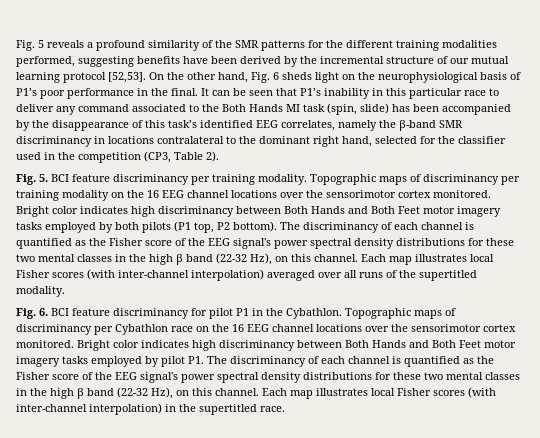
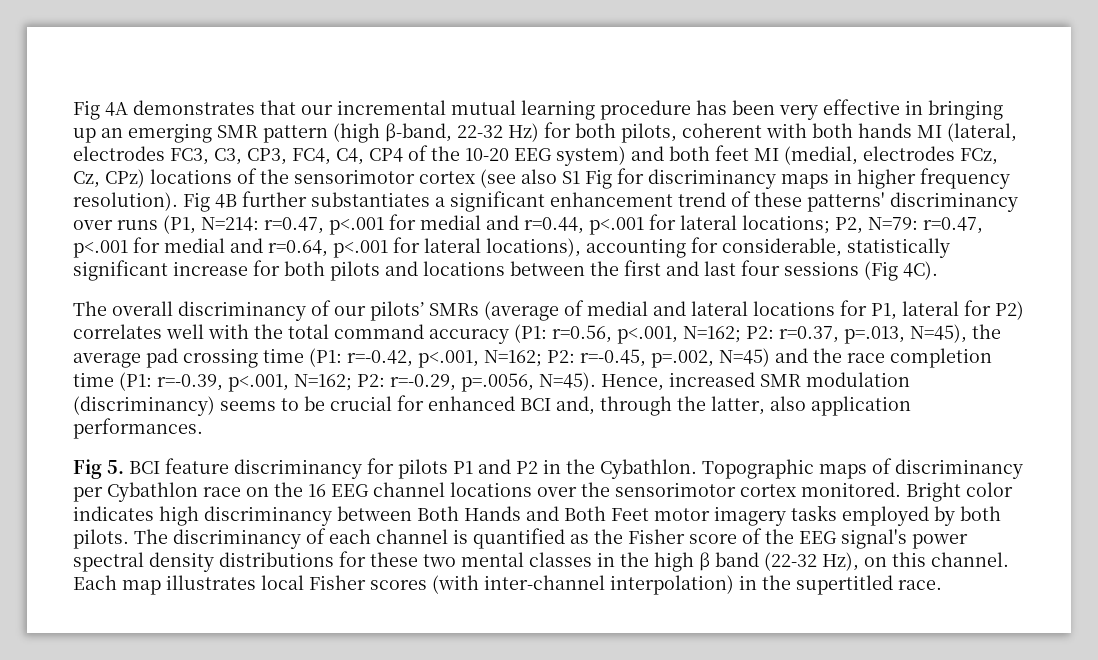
[16,40,497,51] [16,56,509,67] [16,72,521,83] [16,88,499,99] [16,103,511,115] [16,120,463,131] [16,136,506,147] [16,151,219,163] [16,174,520,185] [16,190,491,201] [16,206,501,217] [16,221,474,233] [16,238,514,249] [16,253,494,265] [16,269,477,281] [16,286,65,297] [16,308,249,319] Fig. 5 reveals a profound similarity of the SMR patterns for the different training modalities performed, suggesting benefits have been derived by the incremental structure of our mutual learning protocol [52,53]. On the other hand, Fig. 6 sheds light on the neurophysiological basis of P1’s poor performance in the final. It can be seen that P1’s inability in this particular race to deliver any command associated to the Both Hands MI task (spin, slide) has been accompanied by the disappearance of this task’s identified EEG correlates, namely the β-band SMR discriminancy in locations contralateral to the dominant right hand, selected for the classifier used in the competition (CP3, Table 2). // Fig. 5. BCI feature discriminancy per training modality. Topographic maps of discriminancy per training modality on the 16 EEG channel locations over the sensorimotor cortex monitored. Bright color indicates high discriminancy between Both Hands and Both Feet motor imagery tasks employed by both pilots (P1 top, P2 bottom). The discriminancy of each channel is quantified as the Fisher score of the EEG signal's power spectral density distributions for these two mental classes in the high β band (22-32 Hz), on this channel. Each map illustrates local Fisher scores (with inter-channel interpolation) averaged over all runs of the supertitled modality. // Fig. 6. BCI feature discriminancy for pilot P1 -> [73,99,1003,120] [73,122,1017,143] [73,145,998,166] [73,168,1010,189] [73,191,1018,212] [73,214,983,235] [73,237,950,258] [73,260,938,281] [73,300,1024,321] [73,324,1001,344] [73,348,992,368] [73,372,910,392] [73,395,911,416] [73,418,203,439] [73,458,538,479] Fig 4A demonstrates that our incremental mutual learning procedure has been very effective in bringing up an emerging SMR pattern (high β-band, 22-32 Hz) for both pilots, coherent with both hands MI (lateral, electrodes FC3, C3, CP3, FC4, C4, CP4 of the 10-20 EEG system) and both feet MI (medial, electrodes FCz, Cz, CPz) locations of the sensorimotor cortex (see also S1 Fig for discriminancy maps in higher frequency resolution). Fig 4B further substantiates a significant enhancement trend of these patterns' discriminancy over runs (P1, N=214: r=0.47, p<.001 for medial and r=0.44, p<.001 for lateral locations; P2, N=79: r=0.47, p<.001 for medial and r=0.64, p<.001 for lateral locations), accounting for considerable, statistically significant increase for both pilots and locations between the first and last four sessions (Fig 4C). // The overall discriminancy of our pilots’ SMRs (average of medial and lateral locations for P1, lateral for P2) correlates well with the total command accuracy (P1: r=0.56, p<.001, N=162; P2: r=0.37, p=.013, N=45), the average pad crossing time (P1: r=-0.42, p<.001, N=162; P2: r=-0.45, p=.002, N=45) and the race completion time (P1: r=-0.39, p<.001, N=162; P2: r=-0.29, p=.0056, N=45). Hence, increased SMR modulation (discriminancy) seems to be crucial for enhanced BCI and, through the latter, also application performances. // Fig 5. BCI feature discriminancy for pilots P1 and P2
[161,356,204,367] pilot P1. -> [960,506,1001,521] [73,529,129,549] both pilots.

